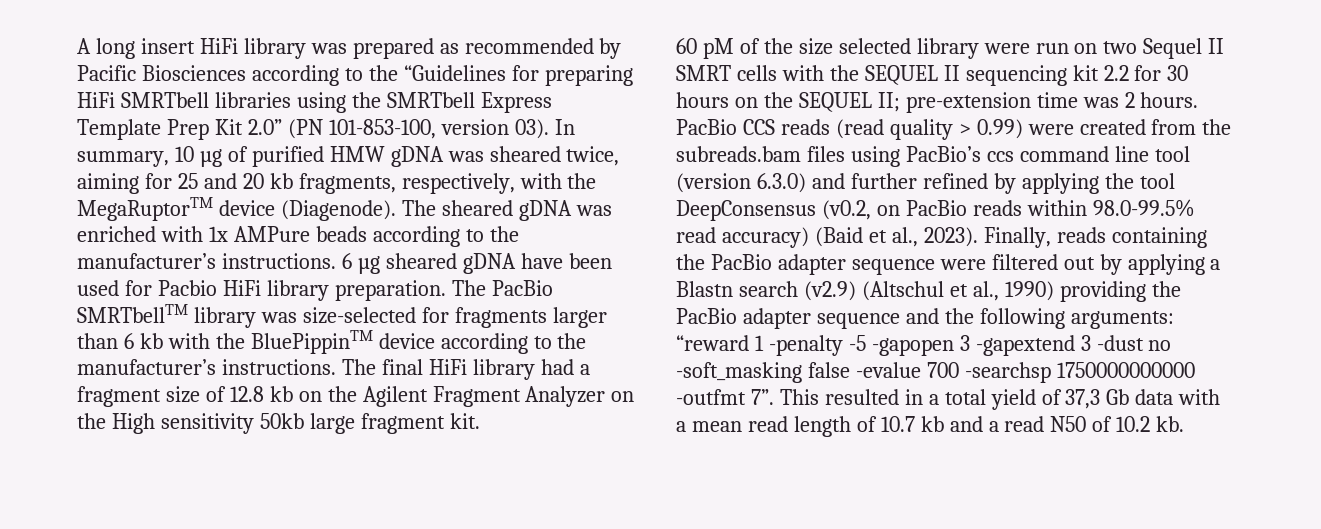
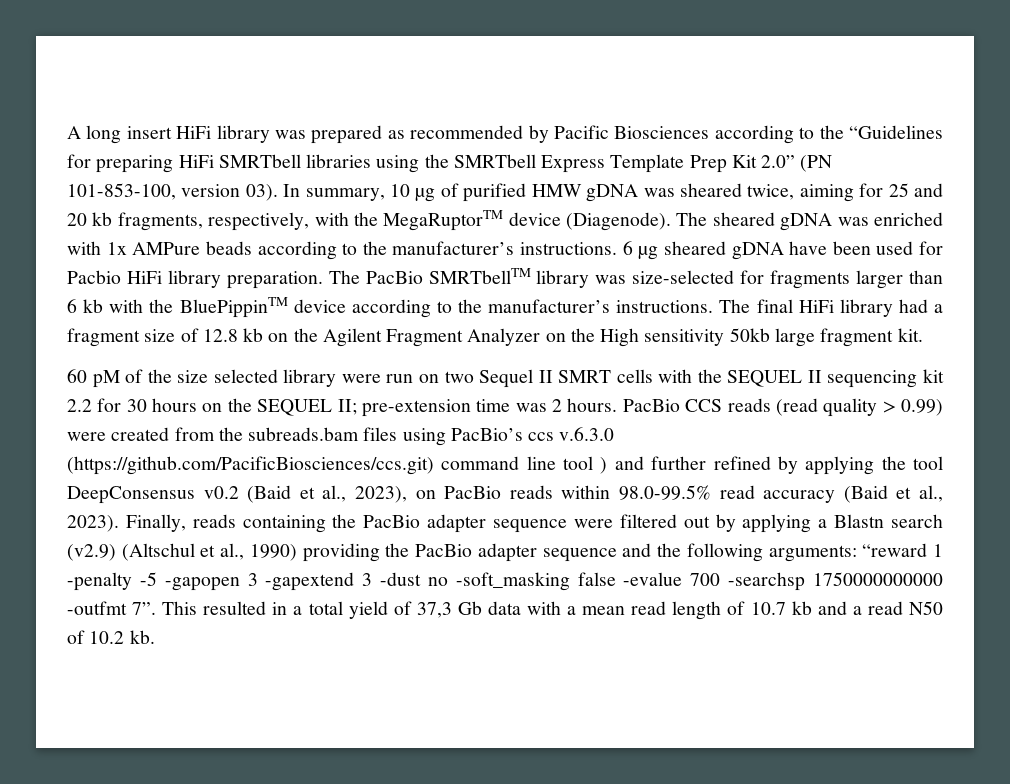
(1014, 156) none -> [559,427,615,441] [67,456,434,475] v.6.3.0 (https://github.com/PacificBiosciences/ccs.git)
[676,173,806,193] (version 6.3.0) -> [600,457,608,474] )
[821,200,871,220] (v0.2, -> [203,485,407,503] v0.2 (Baid et al., 2023),
[721,227,809,248] accuracy) -> [763,490,836,503] accuracy

